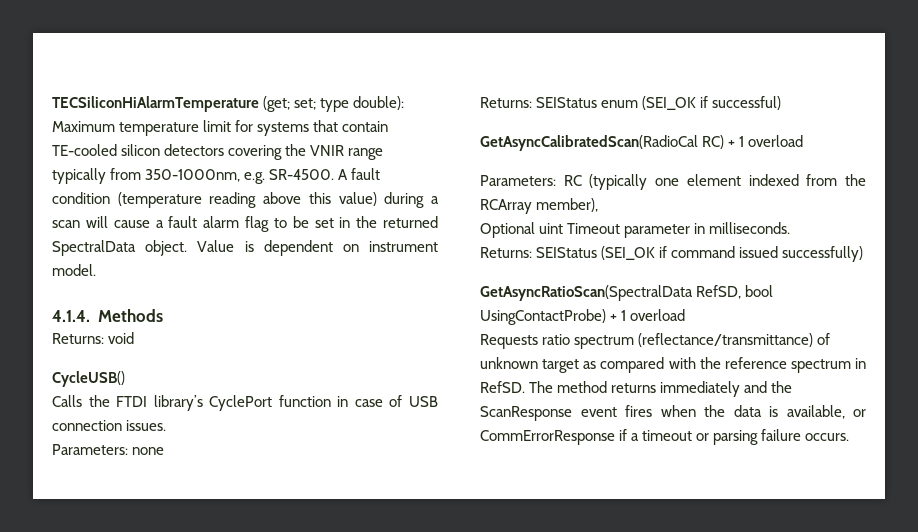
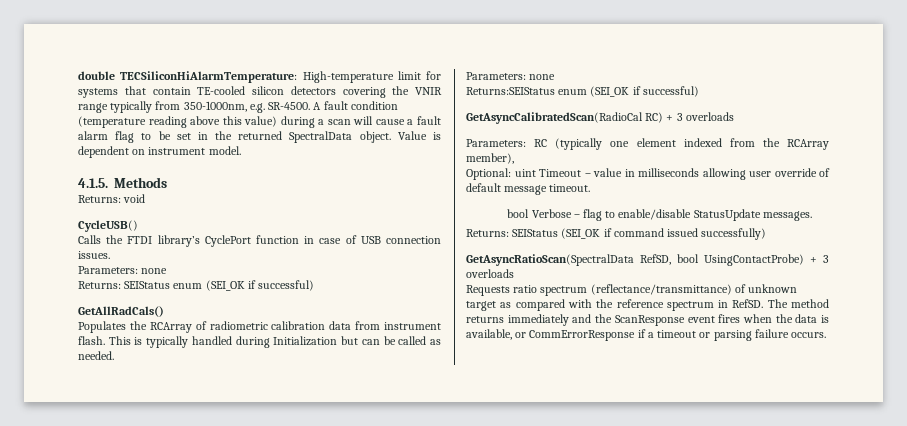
[52,96,405,112] [52,121,200,136] TECSiliconHiAlarmTemperature (get; set; type double): Maximum temperature -> [78,71,394,83] double TECSiliconHiAlarmTemperature: High-temperature
[52,310,90,322] 4.1.4. -> [78,178,108,188] 4.1.5.
(782, 103) none -> [78,306,164,317] [78,321,441,333] [78,336,442,348] [78,351,114,360] [466,72,556,80] [466,86,699,97] // GetAllRadCals() // Populates the RCArray of radiometric calibration data from instrument flash. This is typically handled during Initialization but can be called as needed. // Parameters: none // Returns:SEIStatus enum (SEI_OK if successful)
[739,135,804,147] 1 overload -> [676,112,734,121] 3 overloads
[480,222,535,238] Optional -> [466,168,511,180] Optional:
[624,222,791,238] parameter in milliseconds. -> [584,168,830,180] [466,183,591,195] [507,209,812,221] – value in milliseconds allowing user override of default message timeout. // bool Verbose – flag to enable/disable StatusUpdate messages.
[621,309,686,321] 1 overload -> [823,255,829,263] [466,269,514,278] 3 overloads

